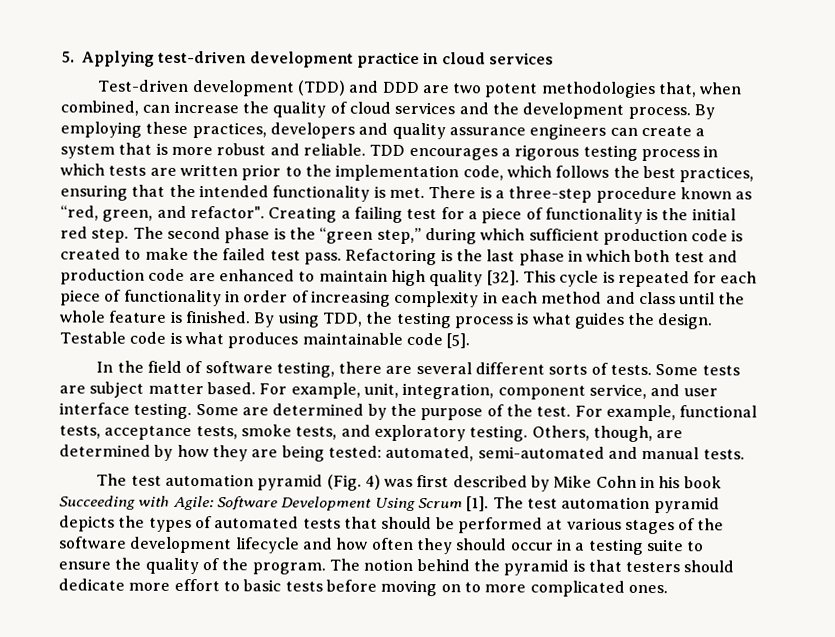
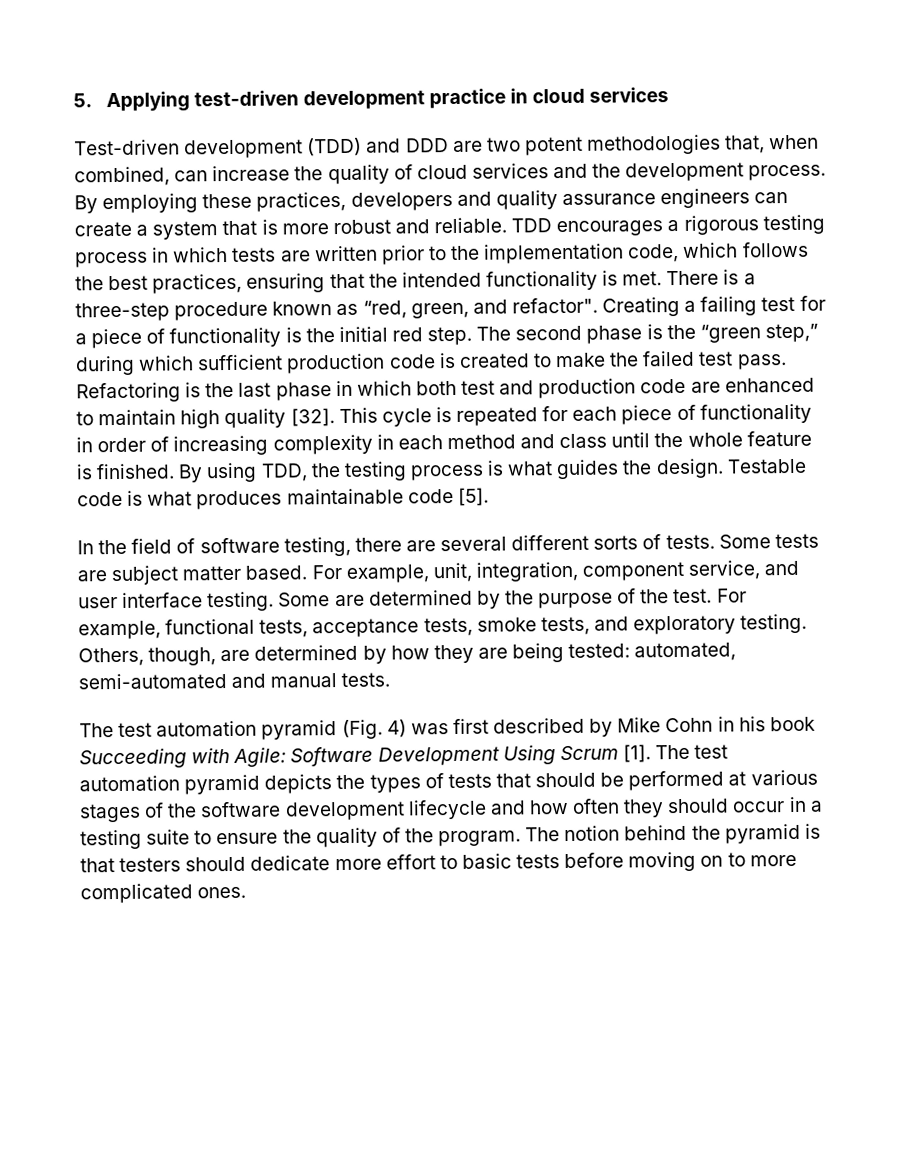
[214,516,300,529] automated -> (444, 781) none

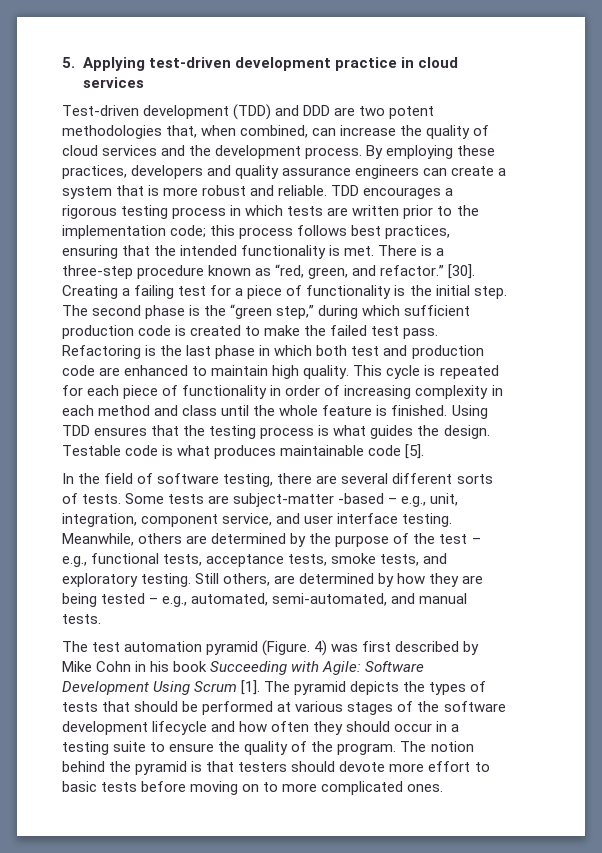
[627,241,809,263] [75,276,104,291] code, which follows the -> [170,225,348,239] code; this process follows
[511,297,598,314] refactor". -> [380,264,476,279] refactor.” [30].
[391,327,423,342] red -> (470, 290) none
[224,408,335,429] quality [32]. -> [303,365,350,379] quality.
[178,462,308,483] By using TDD, -> [451,405,488,419] [62,425,180,436] Using TDD ensures that
[111,564,429,586] subject matter based. For example, -> [233,493,427,507] subject-matter -based – e.g.,
[278,592,331,607] Some -> [62,533,183,546] Meanwhile, others
[673,588,747,604] [78,620,161,640] test. For example, -> [439,534,481,544] [62,556,87,567] test – e.g.,
[78,647,217,667] Others, though, -> [195,573,271,586] Still others,
[568,642,737,662] [78,673,227,690] tested: automated, semi-automated -> [101,593,388,607] tested – e.g., automated, semi-automated,
[341,719,383,740] (Fig. -> [262,640,311,656] (Figure.
[694,744,729,759] [79,775,180,792] test automation -> (291, 686) none
[250,855,331,871] dedicate -> [339,761,386,772] devote

